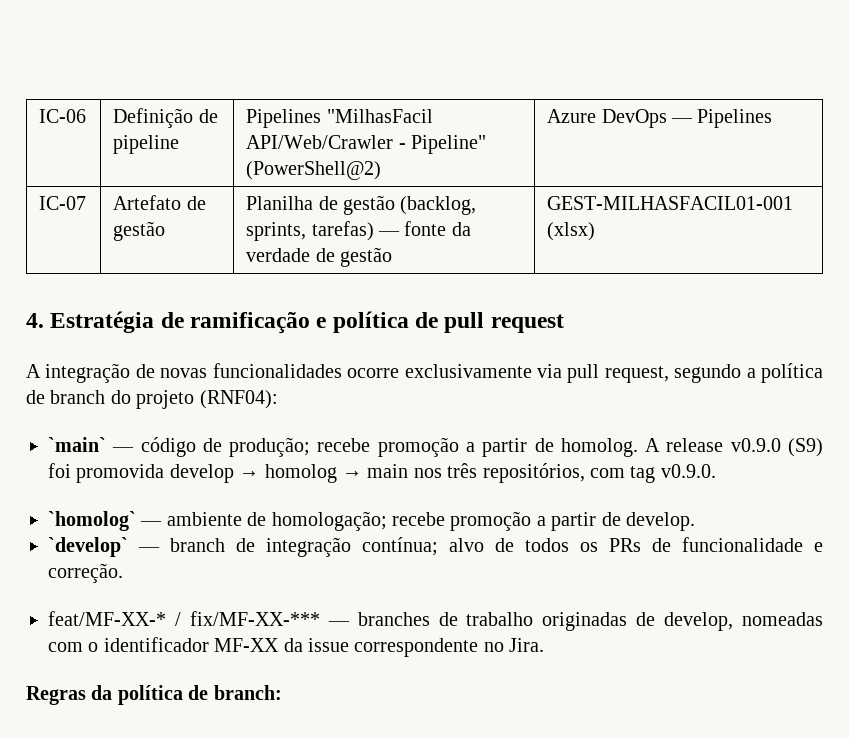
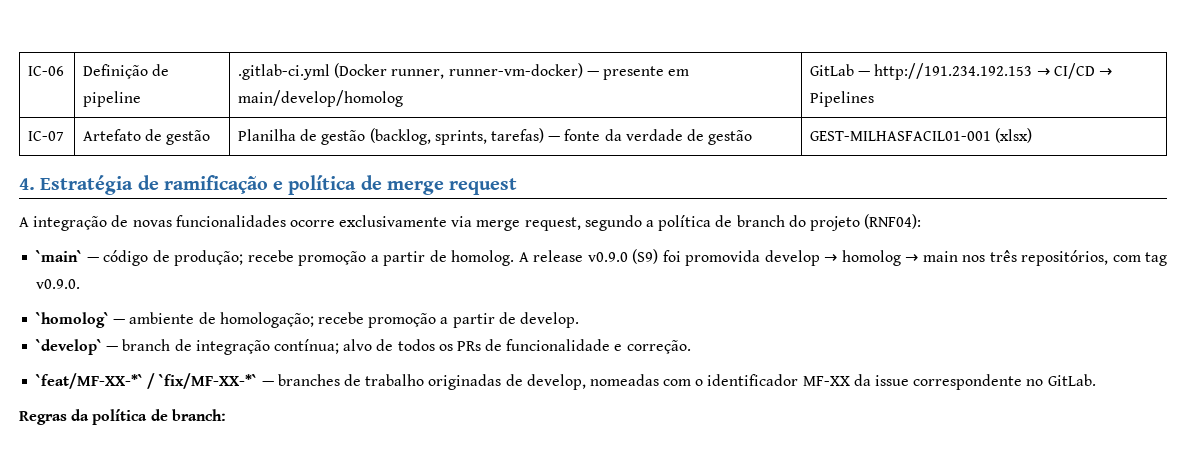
[246,109,433,128] [246,135,487,154] [246,161,382,180] [547,109,694,128] Pipelines "MilhasFacil API/Web/Crawler - Pipeline" (PowerShell@2) | Azure DevOps — -> [238,63,690,80] [238,90,404,107] [810,63,1112,80] .gitlab-ci.yml (Docker runner, runner-vm-docker) — presente em main/develop/homolog | GitLab — http://191.234.192.153 → CI/CD →
[444,312,485,333] pull -> [386,181,444,195] merge
[567,364,600,383] pull -> [476,220,521,231] merge
[48,611,320,626] feat/MF-XX-* / fix/MF-XX-*** -> [35,373,258,389] `feat/MF-XX-*` / `fix/MF-XX-*`
[509,638,545,652] Jira. -> [1047,374,1096,386] GitLab.

